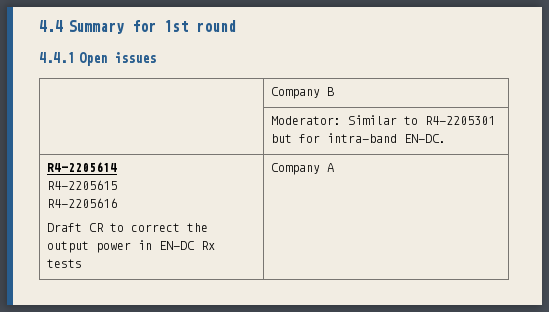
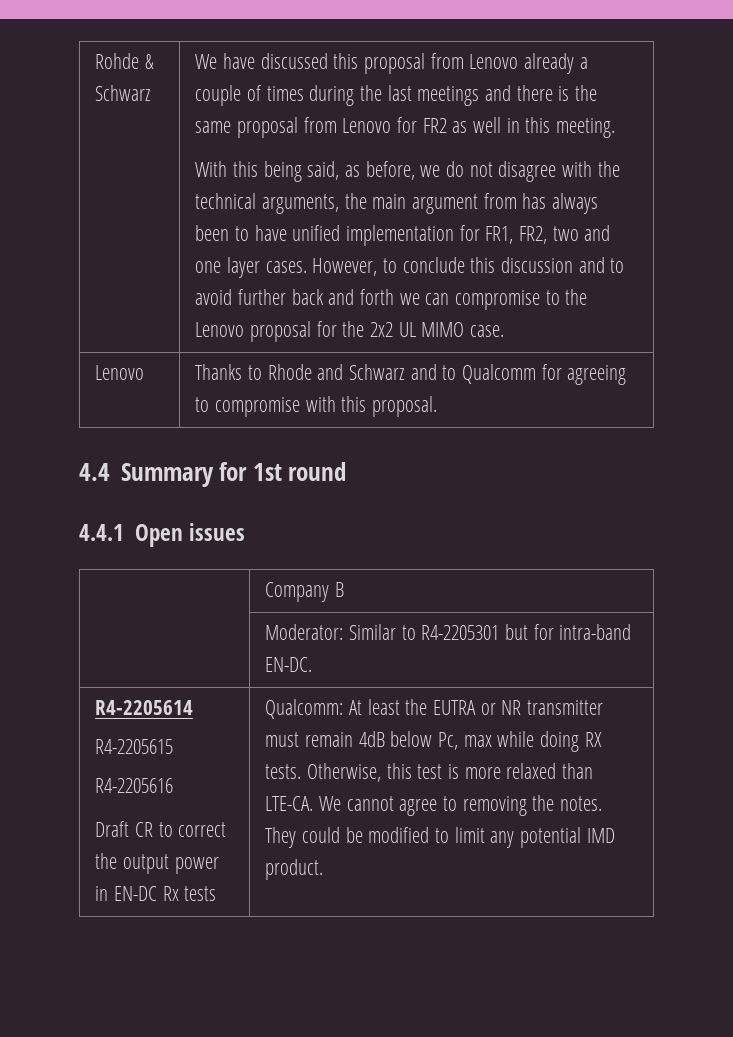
(39, 26) none -> [95,53,155,69] [95,85,152,101] [195,53,588,74] [195,85,598,106] [195,117,616,138] [195,161,620,182] [195,193,599,214] [195,225,611,246] [195,257,625,278] [195,289,588,310] [195,321,505,342] [95,365,145,380] [195,364,627,385] [195,396,438,417] Rohde & Schwarz | We have discussed this proposal from Lenovo already a couple of times during the last meetings and there is the same proposal from Lenovo for FR2 as well in this meeting. // With this being said, as before, we do not disagree with the technical arguments, the main argument from has always been to have unified implementation for FR1, FR2, two and one layer cases. However, to conclude this discussion and to avoid further back and forth we can compromise to the Lenovo proposal for the 2x2 UL MIMO case. // Lenovo | Thanks to Rhode and Schwarz and to Qualcomm for agreeing to compromise with this proposal. //
[270,163,334,175] Company A -> [265,699,604,719] [265,731,602,752] [265,763,594,782] [265,795,603,816] [265,827,615,848] [265,859,324,880] Qualcomm: At least the EUTRA or NR transmitter must remain 4dB below Pc, max while doing RX tests. Otherwise, this test is more relaxed than LTE-CA. We cannot agree to removing the notes. They could be modified to limit any potential IMD product.

